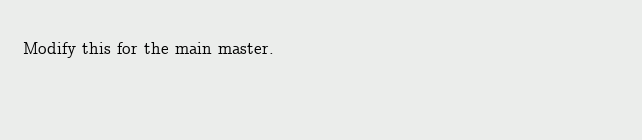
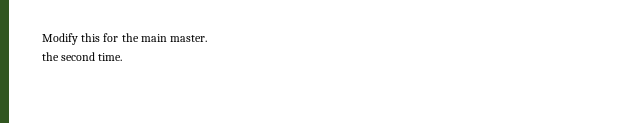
(274, 48) none -> [42,52,123,61] // the second time.

